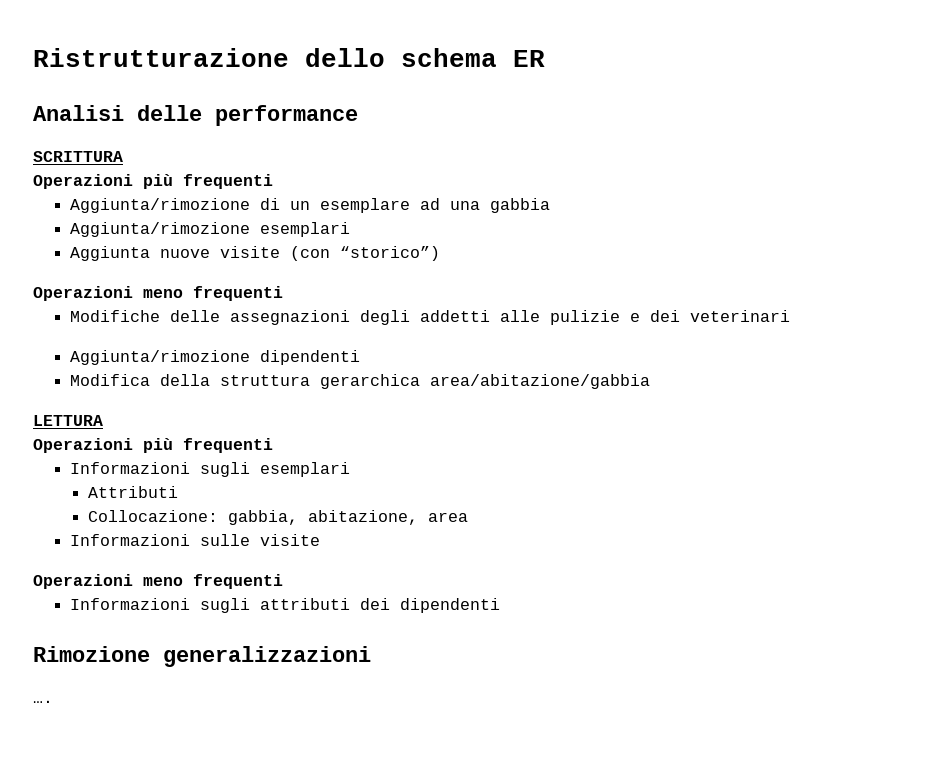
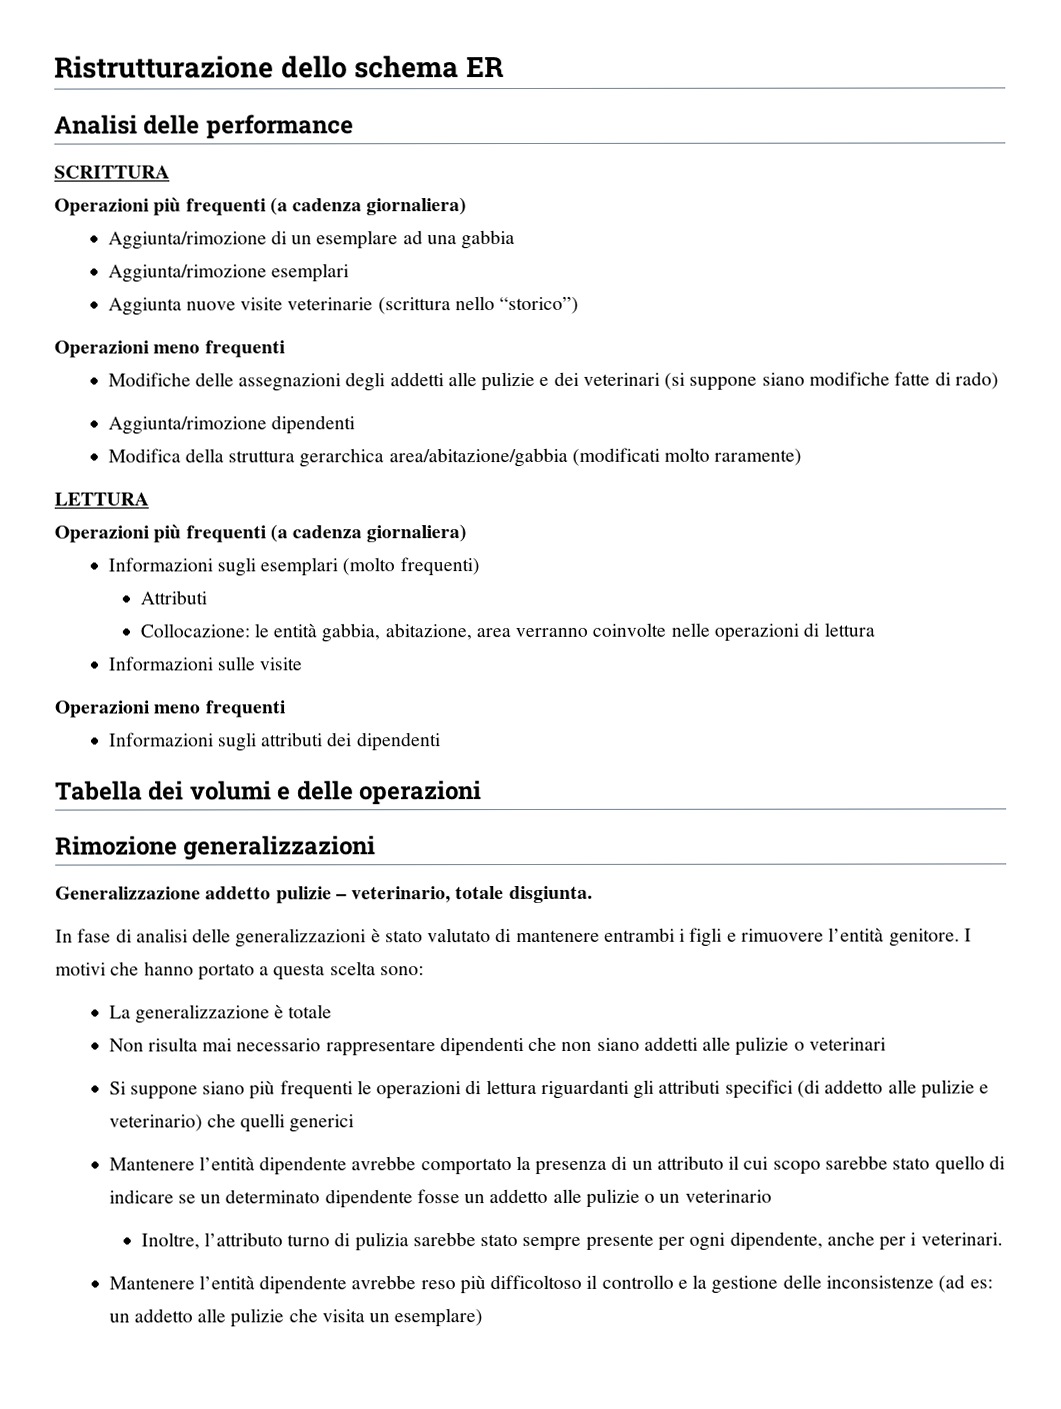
(273, 181) none -> [269,197,468,216] (a cadenza giornaliera)
[289,246,330,261] (con -> [287,296,495,315] veterinarie (scrittura nello
(790, 316) none -> [664,371,999,391] (si suppone siano modifiche fatte di rado)
(650, 381) none -> [571,447,803,466] (modificati molto raramente)
(273, 445) none -> [269,524,468,543] (a cadenza giornaliera)
(350, 469) none -> [342,557,480,577] (molto frequenti)
(219, 516) none -> [253,623,318,638] le entità
(469, 517) none -> [515,622,875,642] verranno coinvolte nelle operazioni di lettura
[33,646,371,667] [33,700,53,703] Rimozione generalizzazioni // …. -> [55,780,483,805] [55,835,377,861] [55,885,593,904] [55,927,972,948] [55,961,424,981] [108,1004,333,1024] [108,1036,886,1057] [108,1079,990,1100] [108,1113,355,1133] [108,1155,1005,1176] [108,1188,772,1209] [140,1231,1003,1252] [108,1274,993,1295] [108,1308,484,1328] Tabella dei volumi e delle operazioni // Rimozione generalizzazioni // Generalizzazione addetto pulizie – veterinario, totale disgiunta. // In fase di analisi delle generalizzazioni è stato valutato di mantenere entrambi i figli e rimuovere l’entità genitore. I motivi che hanno portato a questa scelta sono: // La generalizzazione è totale // Non risulta mai necessario rappresentare dipendenti che non siano addetti alle pulizie o veterinari // Si suppone siano più frequenti le operazioni di lettura riguardanti gli attributi specifici (di addetto alle pulizie e veterinario) che quelli generici // Mantenere l’entità dipendente avrebbe comportato la presenza di un attributo il cui scopo sarebbe stato quello di indicare se un determinato dipendente fosse un addetto alle pulizie o un veterinario // Inoltre, l’attributo turno di pulizia sarebbe stato sempre presente per ogni dipendente, anche per i veterinari. // Mantenere l’entità dipendente avrebbe reso più difficoltoso il controllo e la gestione delle inconsistenze (ad es: un addetto alle pulizie che visita un esemplare)

